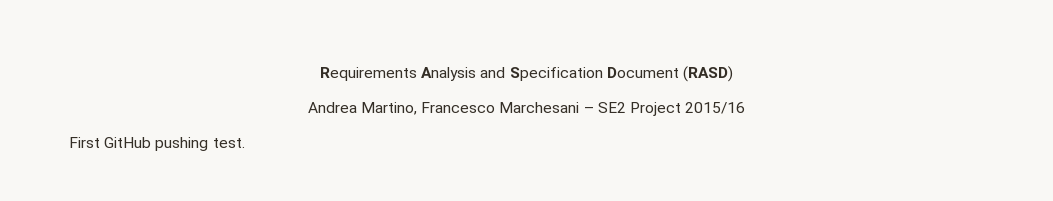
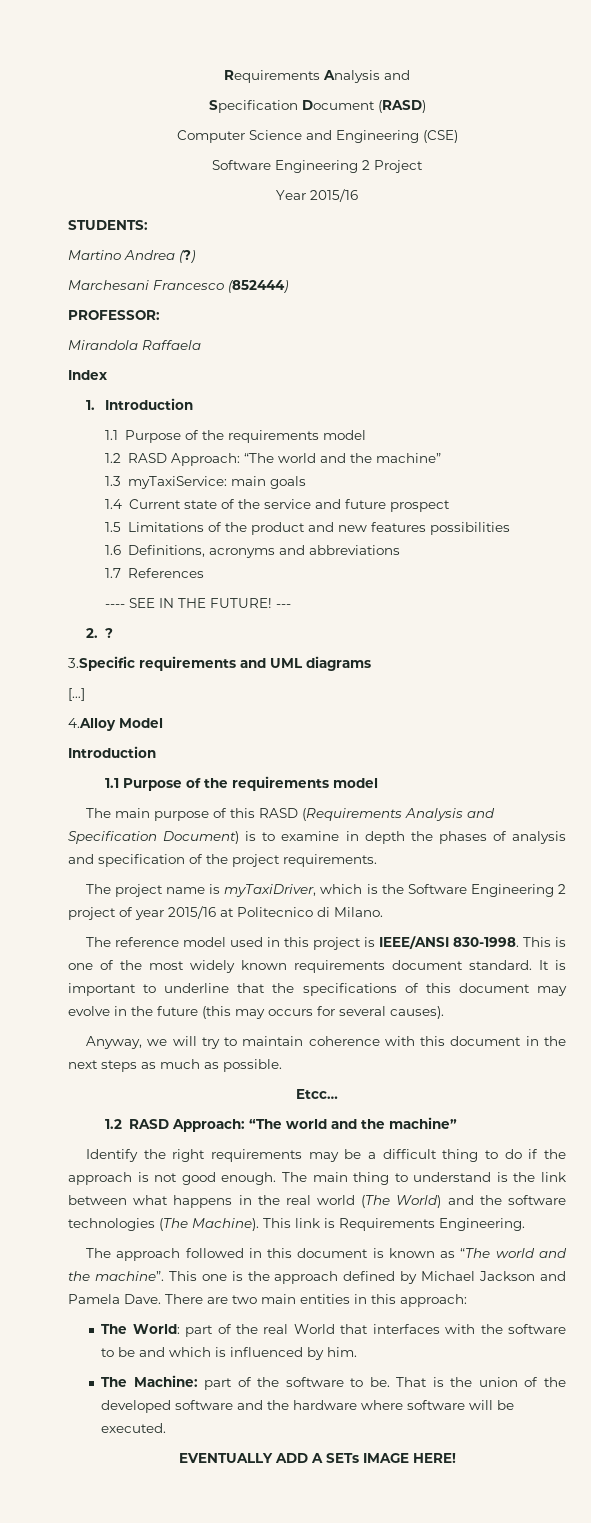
(506, 72) none -> (410, 75) //
[307,102,626,115] Andrea Martino, Francesco Marchesani – SE2 -> [176,130,458,143] [212,160,370,173] Computer Science and Engineering (CSE) // Software Engineering 2
(681, 109) none -> [276,190,306,200] // Year
[69,137,245,151] First GitHub pushing test. -> [68,220,148,230] [68,250,195,263] [68,280,288,293] [68,310,160,320] [68,340,201,350] [68,370,107,380] [86,398,193,410] [104,430,366,443] [104,453,441,466] [104,476,306,489] [104,499,450,512] [104,522,510,535] [104,545,400,558] [104,568,204,578] [104,598,291,608] [86,628,114,638] [68,656,371,671] [68,688,85,701] [68,718,163,731] [68,746,156,758] [104,776,378,791] [85,808,495,821] [68,831,567,844] [68,854,377,867] [85,884,567,897] [68,906,383,920] [85,936,566,950] [68,960,566,973] [68,983,567,996] [68,1006,444,1019] [85,1036,566,1049] [68,1059,282,1072] [296,1089,338,1099] [104,1117,457,1132] [85,1149,566,1162] [68,1172,566,1185] [68,1195,566,1208] [68,1218,525,1231] [85,1248,567,1261] [68,1271,567,1284] [68,1294,467,1307] [101,1324,566,1337] [101,1347,358,1360] [101,1375,566,1390] [101,1400,515,1413] [101,1423,167,1433] [178,1453,456,1463] STUDENTS: // Martino Andrea (?) // Marchesani Francesco (852444) // PROFESSOR: // Mirandola Raffaela // Index // 1. Introduction // 1.1 Purpose of the requirements model // 1.2 RASD Approach: “The world and the machine” // 1.3 myTaxiService: main goals // 1.4 Current state of the service and future prospect // 1.5 Limitations of the product and new features possibilities // 1.6 Definitions, acronyms and abbreviations // 1.7 References // ---- SEE IN THE FUTURE! --- // 2. ? // 3.Specific requirements and UML diagrams // […] // 4.Alloy Model // Introduction // 1.1 Purpose of the requirements model // The main purpose of this RASD (Requirements Analysis and Specification Document) is to examine in depth the phases of analysis and specification of the project requirements. // The project name is myTaxiDriver, which is the Software Engineering 2 project of year 2015/16 at Politecnico di Milano. // The reference model used in this project is IEEE/ANSI 830-1998. This is one of the most widely known requirements document standard. It is important to underline that the specifications of this document may evolve in the future (this may occurs for several causes). // Anyway, we will try to maintain coherence with this document in the next steps as much as possible. // Etcc… // 1.2 RASD Approach: “The world and the machine” // Identify the right requirements may be a difficult thing to do if the approach is not good enough. The main thing to understand is the link between what happens in the real world (The World) and the software technologies (The Machine). This link is Requirements Engineering. // The approach followed in this document is known as “The world and the machine”. This one is the approach defined by Michael Jackson and Pamela Dave. There are two main entities in this approach: // The World: part of the real World that interfaces with the software to be and which is influenced by him. // The Machine: part of the software to be. That is the union of the developed software and the hardware where software will be executed. // EVENTUALLY ADD A SETs IMAGE HERE!

